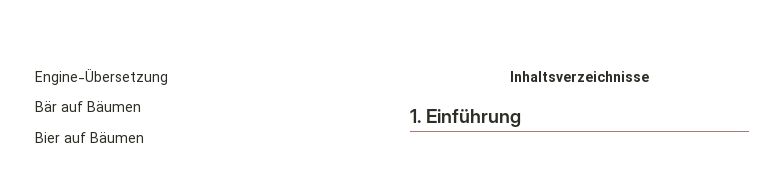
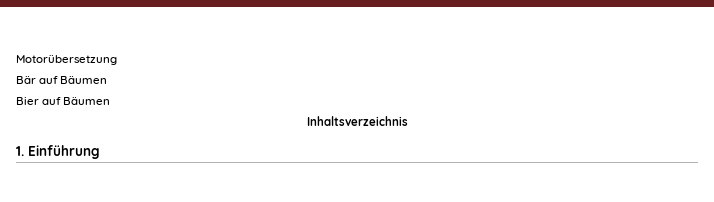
[35,68,168,85] Engine-Übersetzung -> [16,55,117,65] Motorübersetzung
[510,71,649,82] Inhaltsverzeichnisse -> [306,116,408,126] Inhaltsverzeichnis

